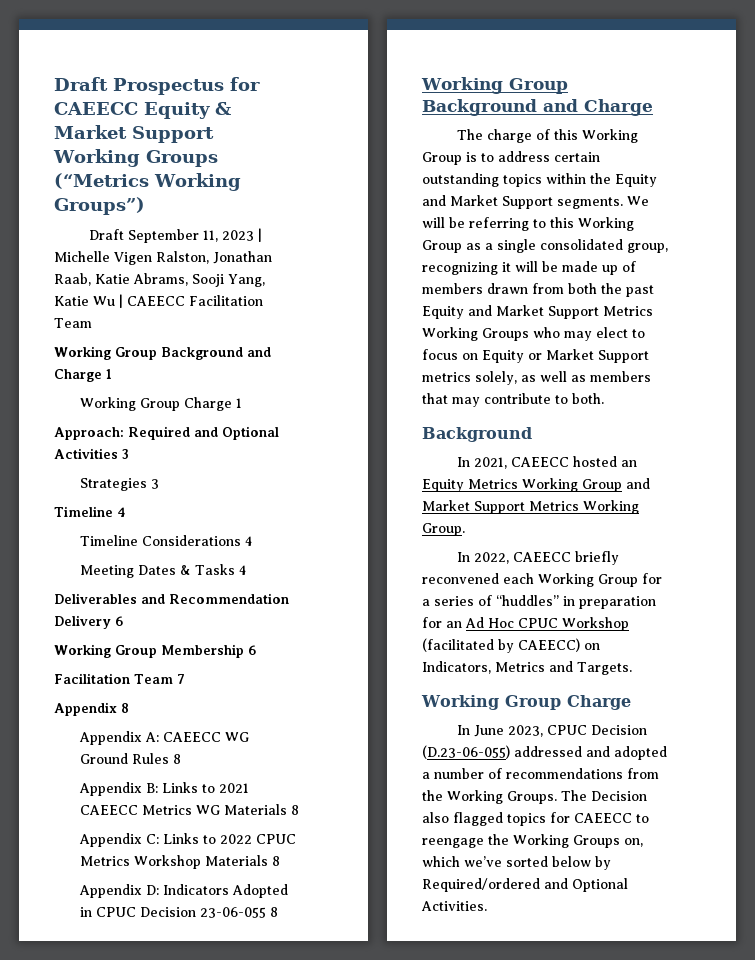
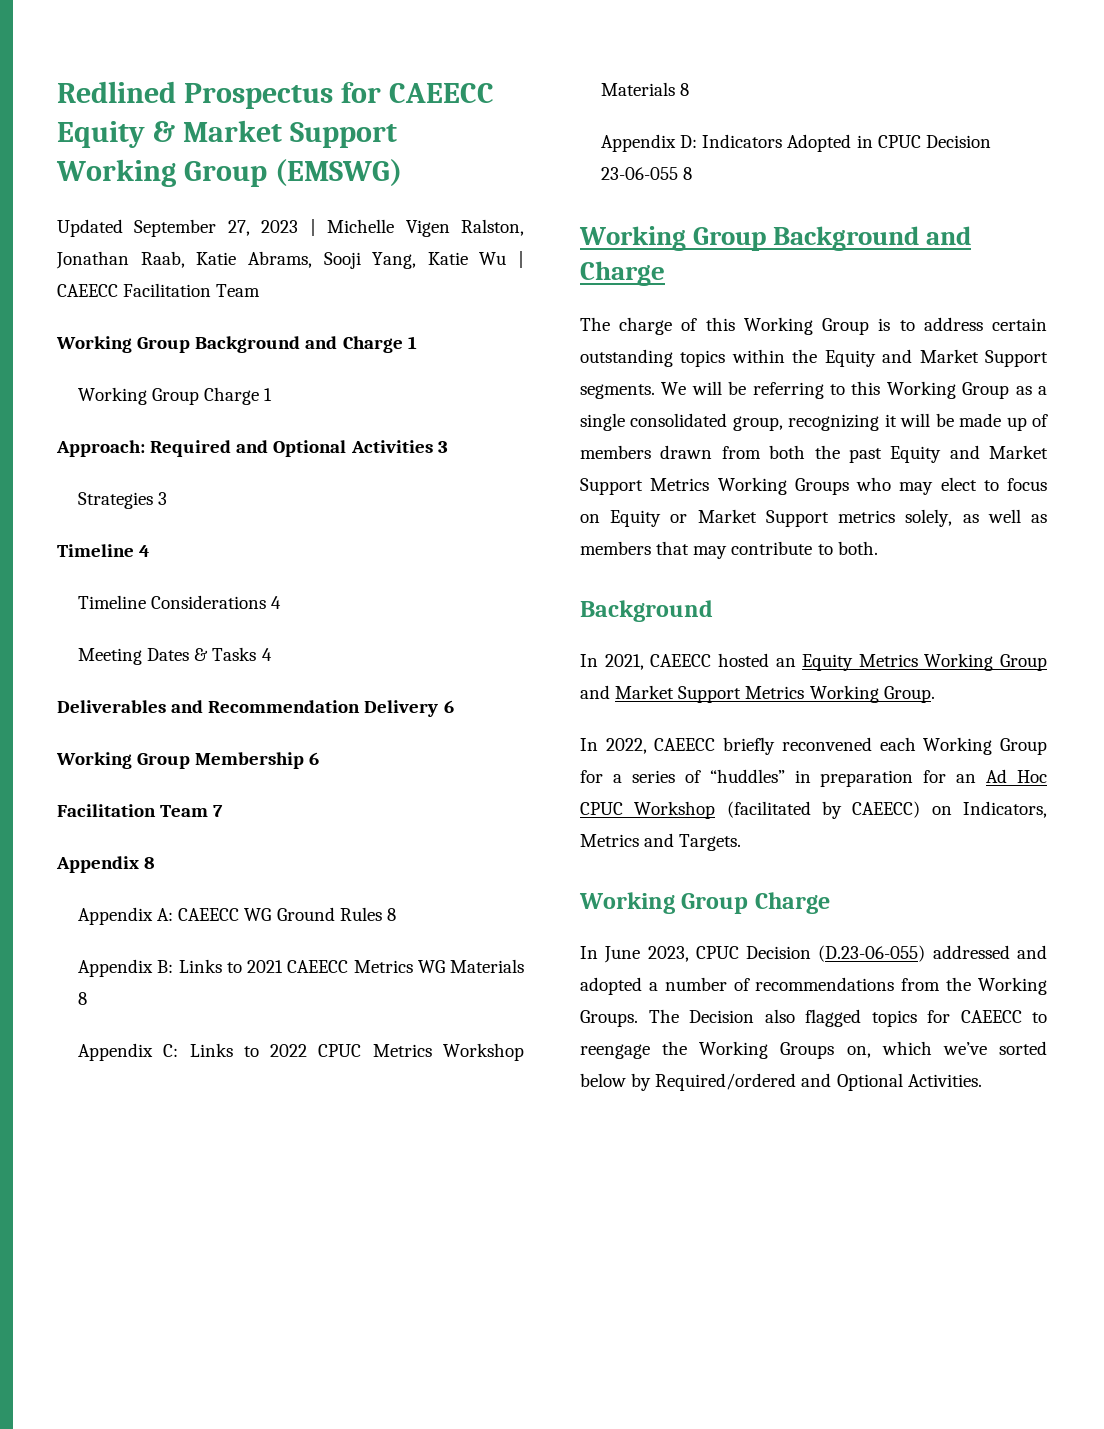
[54,77,108,91] Draft -> [57,81,176,103] Redlined
[145,150,218,167] [54,173,241,191] [54,197,145,215] [89,229,219,243] Groups (“Metrics Working Groups”) // Draft September 11, -> [184,159,403,187] [57,219,250,237] Group (EMSWG) // Updated September 27,

